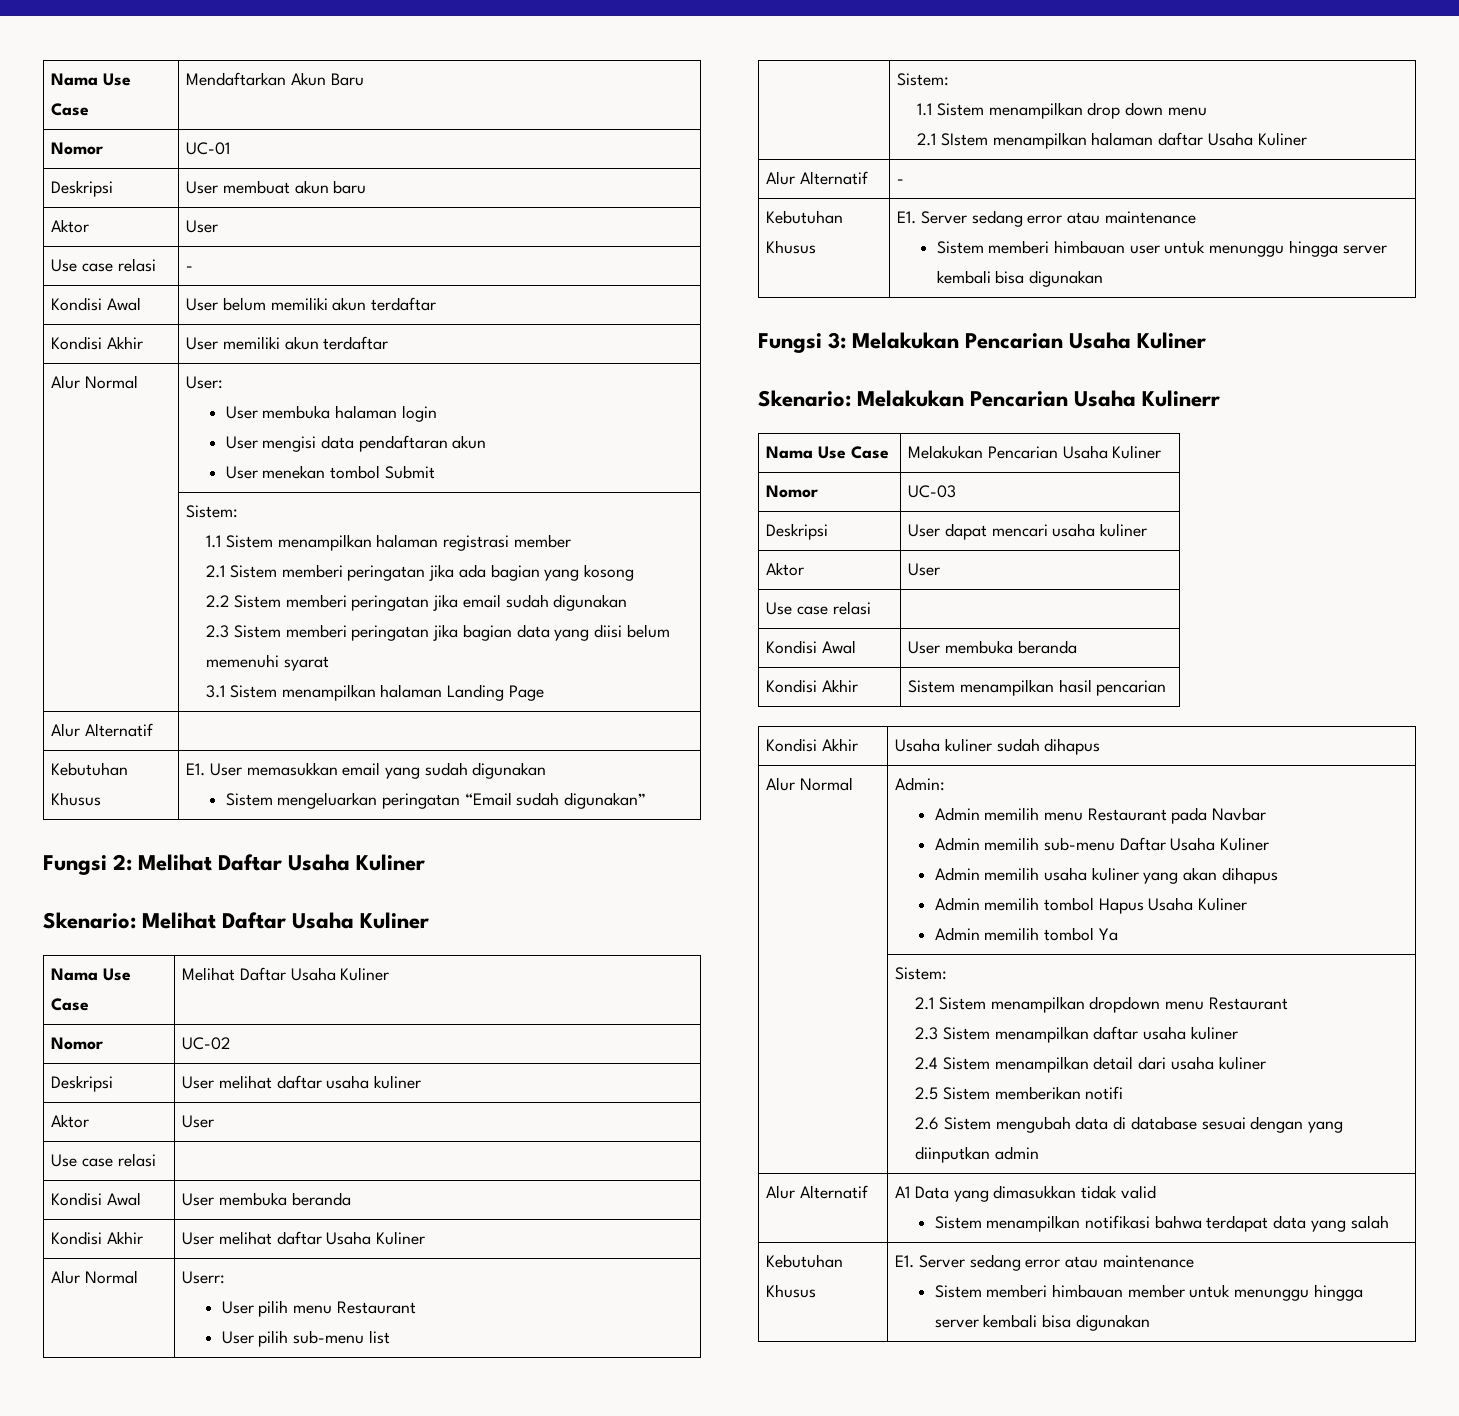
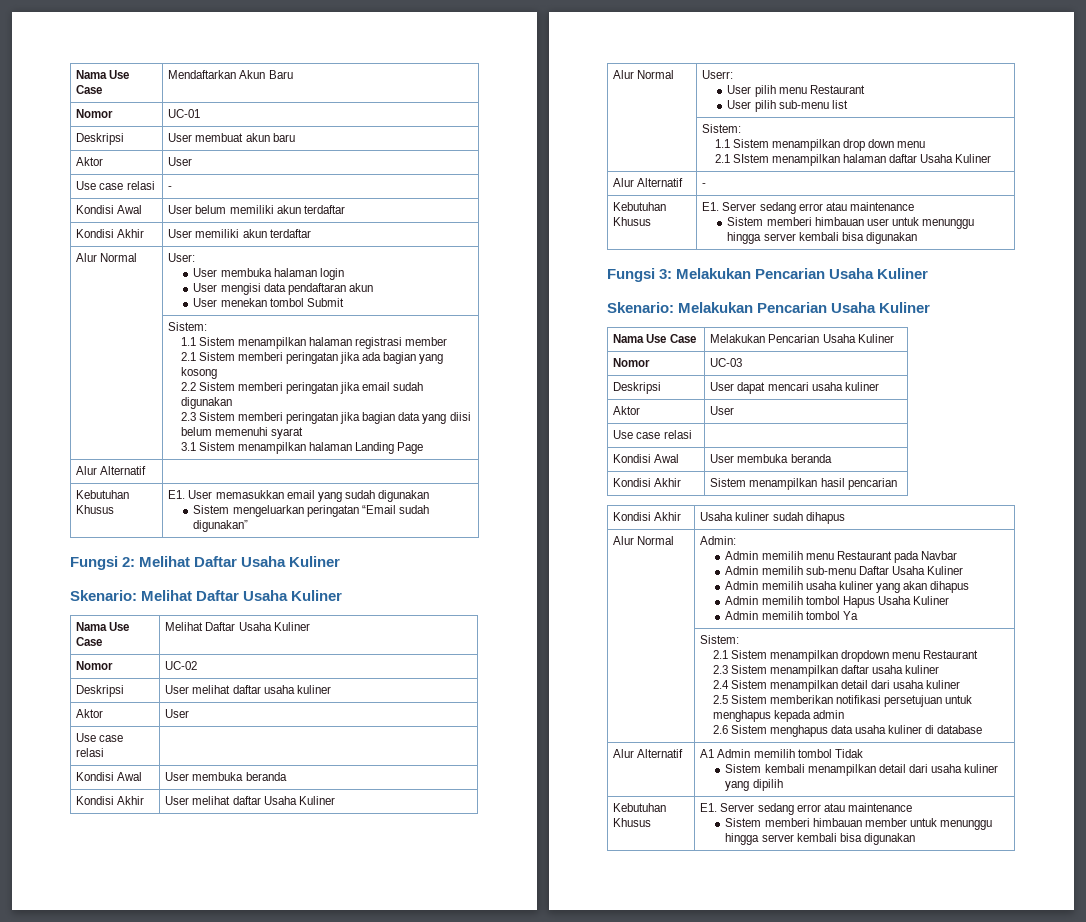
[1142,390,1221,407] Kulinerr -> [879,302,931,313] Kuliner
[1085,1086,1124,1100] [915,1116,1344,1133] [915,1146,1040,1163] [766,1185,868,1199] [895,1185,1156,1202] [934,1215,1389,1232] notifi // 2.6 Sistem mengubah data di database sesuai dengan yang diinputkan admin // Alur Alternatif | A1 Data yang dimasukkan tidak valid // Sistem menampilkan notifikasi bahwa terdapat data yang salah -> [836,695,973,707] [712,710,844,722] [712,725,983,737] [613,749,684,758] [700,749,863,758] [725,764,999,776] [725,779,783,791] notifikasi persetujuan untuk menghapus kepada admin // 2.6 Sistem menghapus data usaha kuliner di database // Alur Alternatif | A1 Admin memilih tombol Tidak // Sistem kembali menampilkan detail dari usaha kuliner yang dipilih

